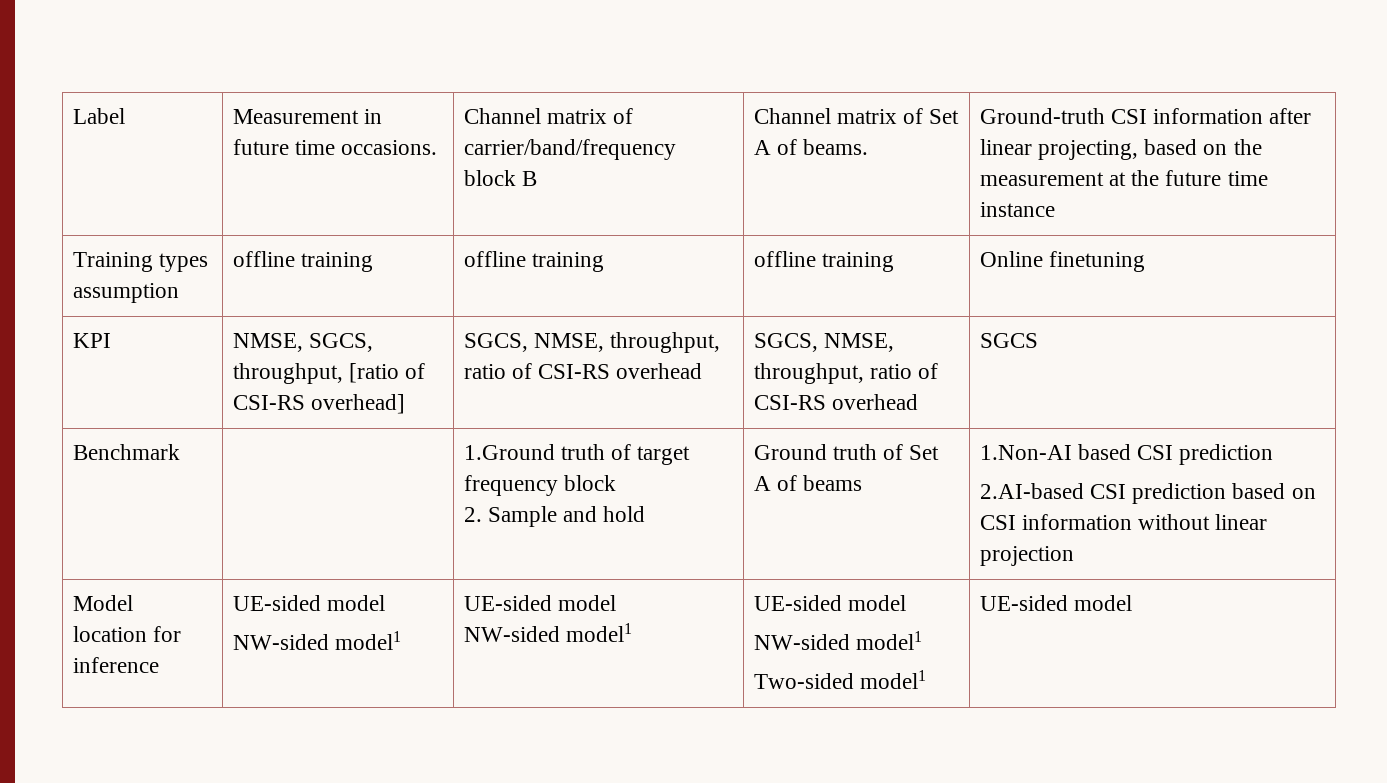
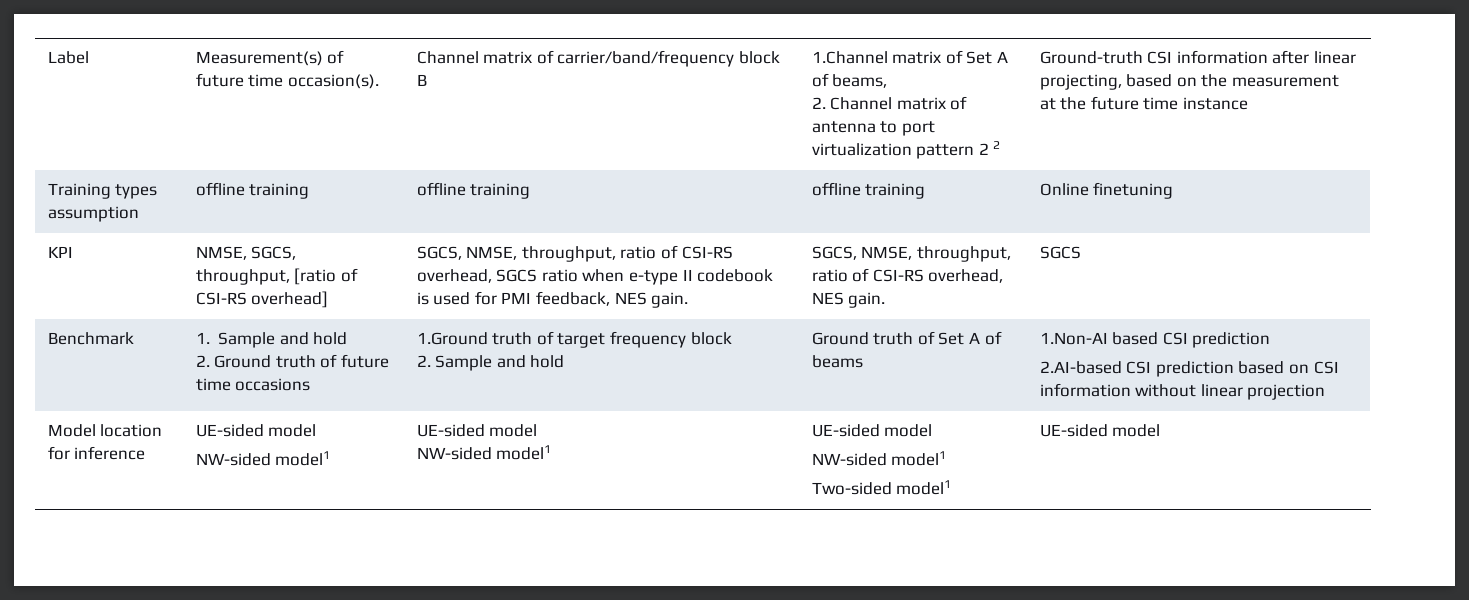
[232,109,382,124] [232,139,438,155] Measurement in future time occasions. -> [195,50,345,66] [195,73,379,89] Measurement(s) of future time occasion(s).
[753,108,831,124] Channel -> [811,51,888,64] 1.Channel
[803,139,869,155] beams. -> [832,74,888,88] [811,96,968,110] [811,121,935,136] [811,141,1001,159] beams, // 2. Channel matrix of antenna to port virtualization pattern 2 2
[616,363,703,379] [753,333,894,352] [753,363,939,384] [753,394,918,410] overhead | SGCS, NMSE, throughput, ratio of CSI-RS overhead -> [416,269,774,285] [416,291,689,308] [811,246,1011,262] [811,268,1004,283] [811,292,886,308] overhead, SGCS ratio when e-type II codebook is used for PMI feedback, NES gain. | SGCS, NMSE, throughput, ratio of CSI-RS overhead, NES gain.
(180, 452) none -> [195,332,348,348] [195,354,389,368] [195,378,311,391] 1. Sample and hold // 2. Ground truth of future time occasions

